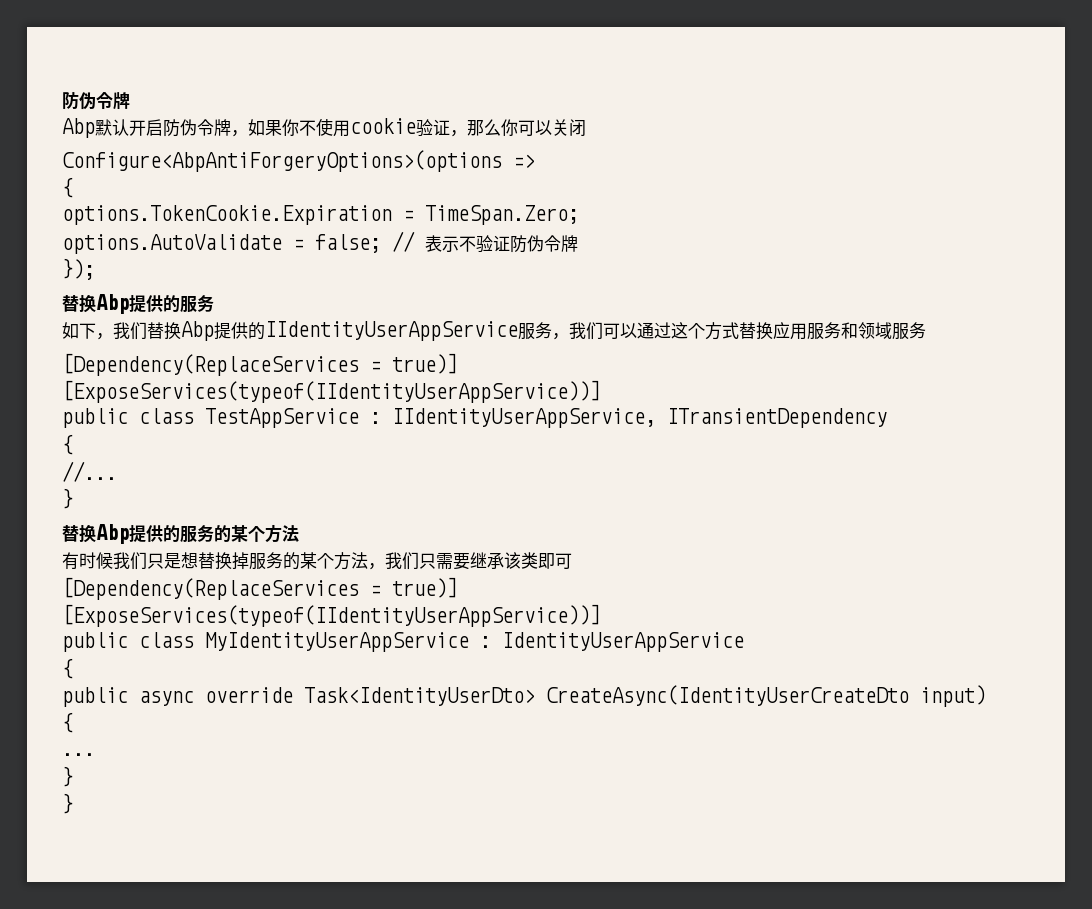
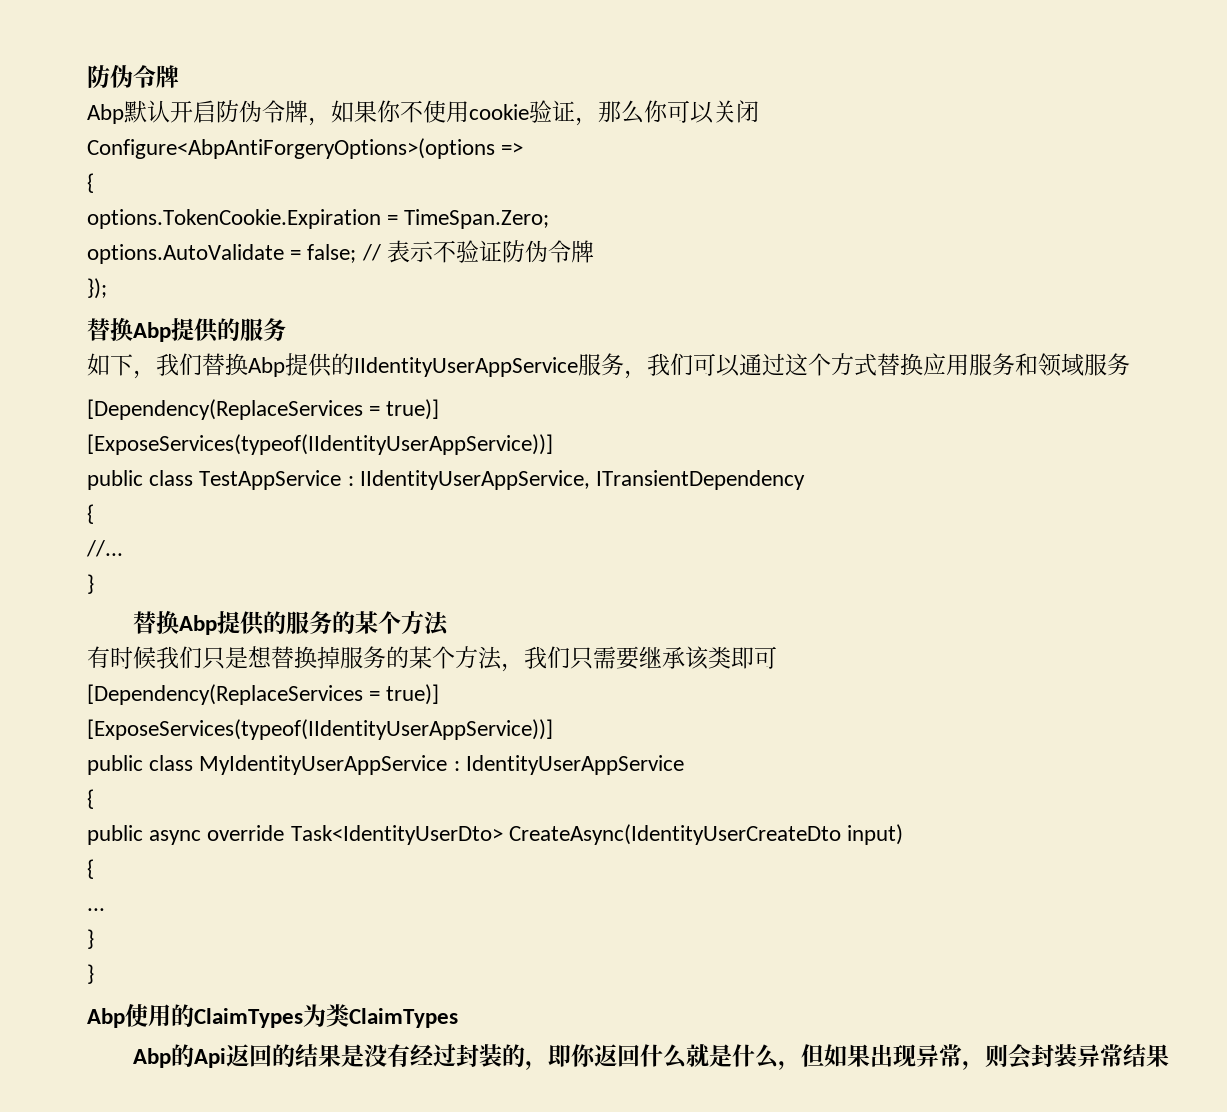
(73, 803) none -> [87,1004,458,1028] [133,1044,1170,1070] // Abp使用的ClaimTypes为类ClaimTypes // Abp的Api返回的结果是没有经过封装的，即你返回什么就是什么，但如果出现异常，则会封装异常结果

